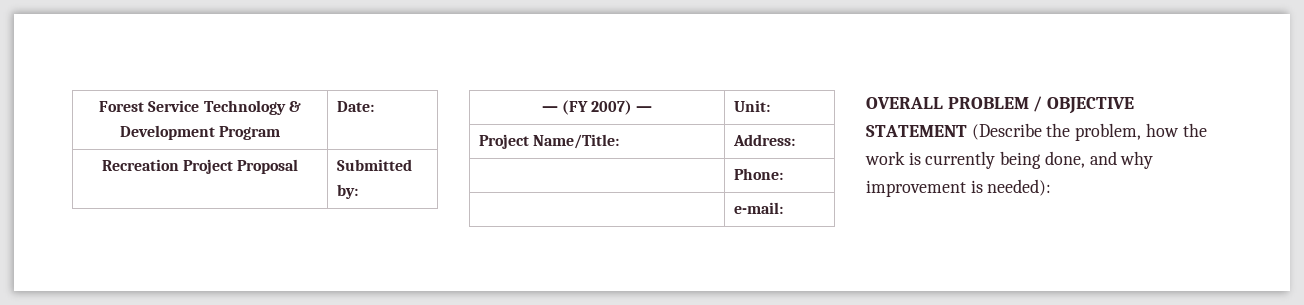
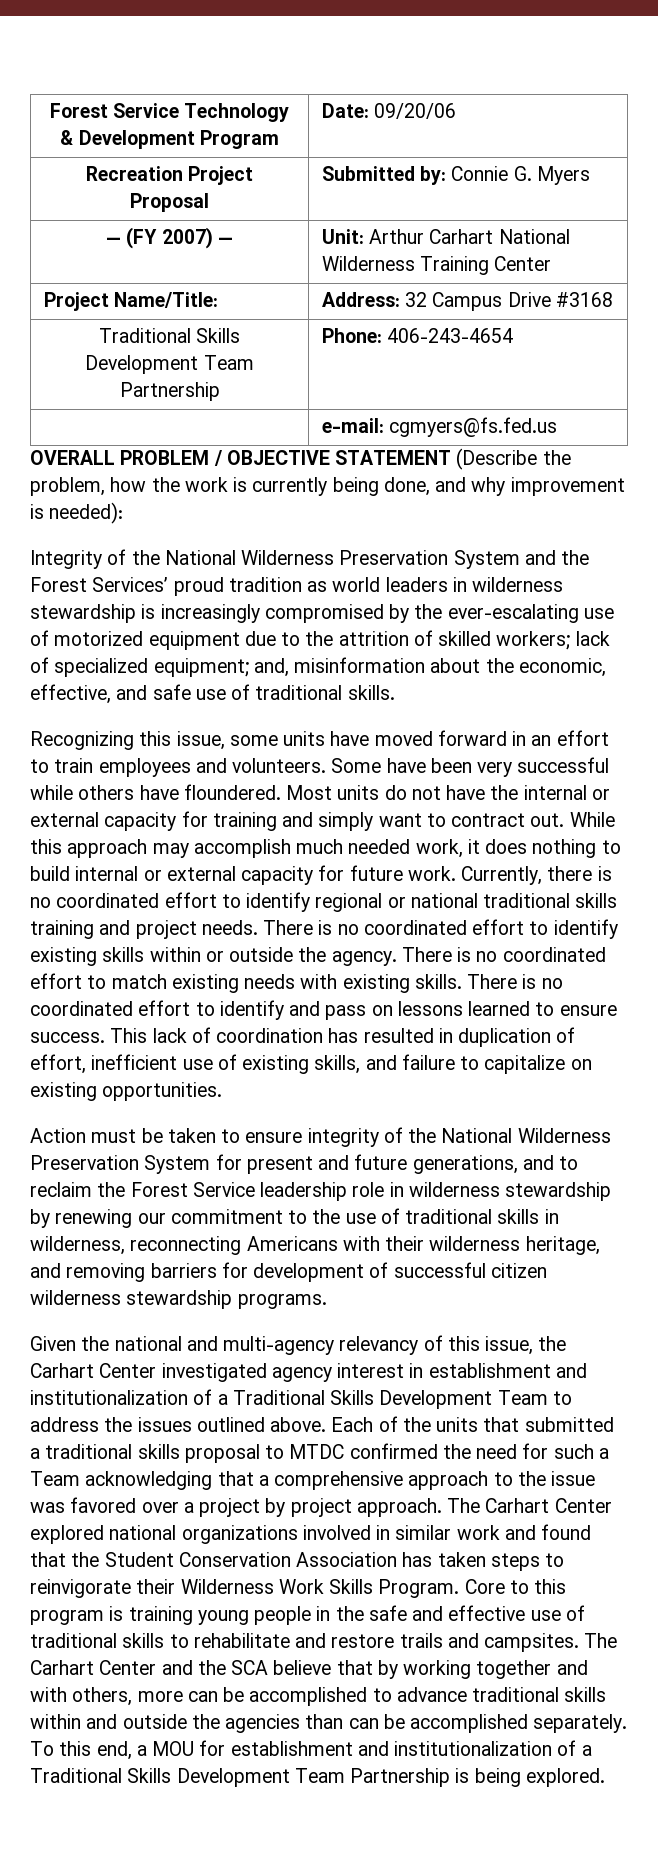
(375, 106) none -> [374,103,457,119] 09/20/06
(359, 191) none -> [451,166,590,185] Connie G. Myers
[479,134,620,149] [733,134,796,146] // Project Name/Title: | Address: // -> [369,229,570,244] [321,256,552,275] [43,292,219,311] [321,292,613,311] [98,328,241,343] [85,355,254,374] [119,382,220,401] Arthur Carhart National Wilderness Training Center // Project Name/Title: | Address: 32 Campus Drive #3168 // Traditional Skills Development Team Partnership
(784, 174) none -> [387,328,514,343] 406-243-4654
(784, 208) none -> [389,417,558,437] cgmyers@fs.fed.us
(1052, 187) none -> [30,549,590,569] [30,577,564,596] [30,604,614,623] [30,630,610,650] [30,657,606,677] [30,684,395,704] [30,730,609,750] [30,757,610,777] [30,784,610,800] [30,811,615,831] [30,839,621,858] [30,865,612,885] [30,892,618,912] [30,919,618,939] [30,947,606,966] [30,973,563,993] [30,1000,617,1020] [30,1027,576,1047] [30,1054,592,1074] [30,1082,223,1101] [30,1127,611,1147] [30,1154,579,1174] [30,1182,612,1201] [30,1208,559,1228] [30,1236,600,1255] [30,1262,547,1282] [30,1290,327,1309] [30,1335,567,1355] [30,1363,587,1382] [30,1389,572,1409] [30,1416,614,1432] [30,1443,609,1463] [30,1471,596,1490] [30,1497,612,1517] [30,1524,592,1544] [30,1552,565,1571] [30,1579,567,1598] [30,1605,585,1625] [30,1633,618,1652] [30,1660,588,1679] [30,1687,607,1706] [30,1714,628,1733] [30,1740,592,1760] [30,1768,605,1787] // Integrity of the National Wilderness Preservation System and the Forest Services’ proud tradition as world leaders in wilderness stewardship is increasingly compromised by the ever-escalating use of motorized equipment due to the attrition of skilled workers; lack of specialized equipment; and, misinformation about the economic, effective, and safe use of traditional skills. // Recognizing this issue, some units have moved forward in an effort to train employees and volunteers. Some have been very successful while others have floundered. Most units do not have the internal or external capacity for training and simply want to contract out. While this approach may accomplish much needed work, it does nothing to build internal or external capacity for future work. Currently, there is no coordinated effort to identify regional or national traditional skills training and project needs. There is no coordinated effort to identify existing skills within or outside the agency. There is no coordinated effort to match existing needs with existing skills. There is no coordinated effort to identify and pass on lessons learned to ensure success. This lack of coordination has resulted in duplication of effort, inefficient use of existing skills, and failure to capitalize on existing opportunities. // Action must be taken to ensure integrity of the National Wilderness Preservation System for present and future generations, and to reclaim the Forest Service leadership role in wilderness stewardship by renewing our commitment to the use of traditional skills in wilderness, reconnecting Americans with their wilderness heritage, and removing barriers for development of successful citizen wilderness stewardship programs. // Given the national and multi-agency relevancy of this issue, the Carhart Center investigated agency interest in establishment and institutionalization of a Traditional Skills Development Team to address the issues outlined above. Each of the units that submitted a traditional skills proposal to MTDC confirmed the need for such a Team acknowledging that a comprehensive approach to the issue was favored over a project by project approach. The Carhart Center explored national organizations involved in similar work and found that the Student Conservation Association has taken steps to reinvigorate their Wilderness Work Skills Program. Core to this program is training young people in the safe and effective use of traditional skills to rehabilitate and restore trails and campsites. The Carhart Center and the SCA believe that by working together and with others, more can be accomplished to advance traditional skills within and outside the agencies than can be accomplished separately. To this end, a MOU for establishment and institutionalization of a Traditional Skills Development Team Partnership is being explored.

